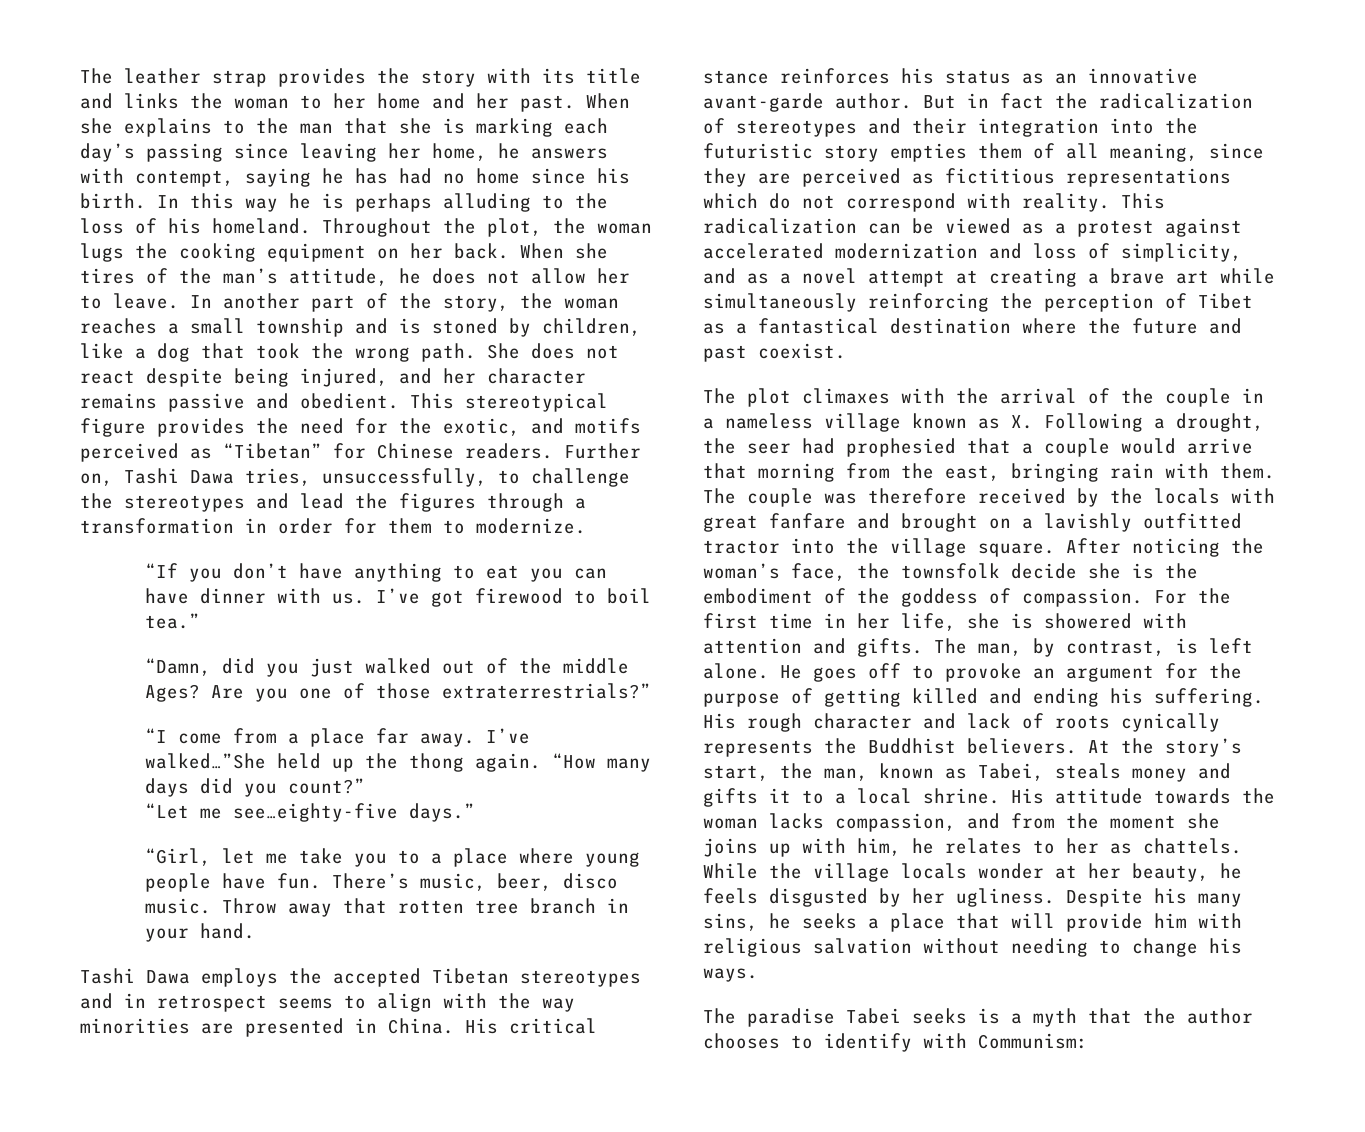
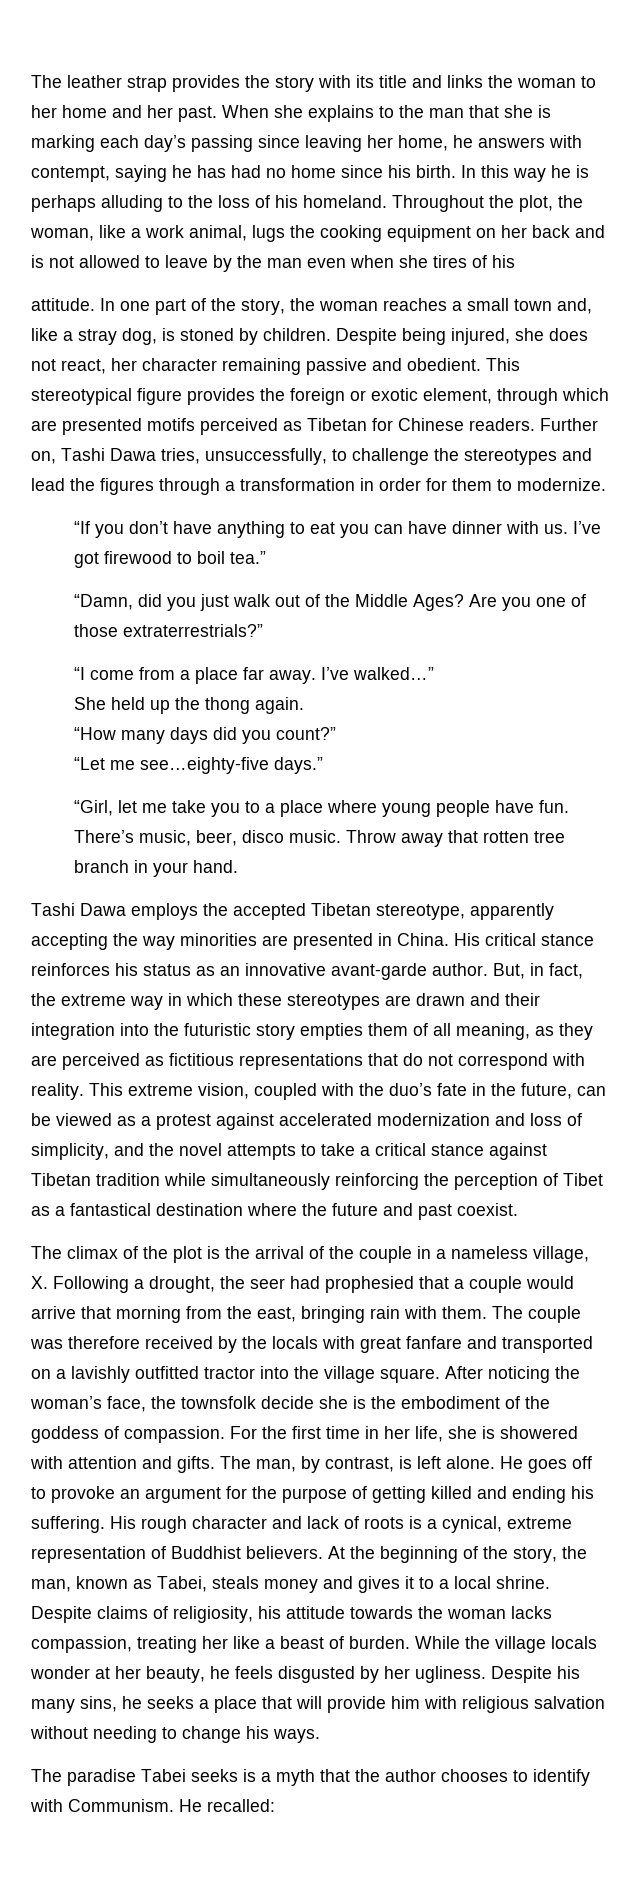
[597,223,652,234] woman -> [30,225,247,241] woman, like a work animal,
[454,243,608,259] [80,268,630,286] [80,293,300,309] back. When she tires of the man’s attitude, he does not allow her to leave. In another -> [532,225,605,238] [31,255,515,272] [31,298,150,311] back and is not allowed to leave by the man even when she tires of his // attitude. In one
[256,318,641,337] [80,343,619,362] [80,368,432,387] township and is stoned by children, like a dog that took the wrong path. She does not react despite being injured, and -> [514,298,592,314] [31,328,588,345] [31,359,106,374] town and, like a stray dog, is stoned by children. Despite being injured, she does not react,
[80,393,157,409] remains -> [222,358,301,375] remaining
[300,418,564,436] need for the exotic, and -> [290,388,609,405] [31,418,142,435] foreign or exotic element, through which are presented
[223,443,322,459] “Tibetan” -> [307,418,367,431] Tibetan
[365,658,432,674] walked -> [233,594,271,607] walk
[563,658,630,674] middle -> [355,594,409,607] Middle
[145,753,267,769] walked…”She -> [353,667,435,680] [74,697,107,710] walked…” // She
(542, 762) none -> (305, 705) //
[520,970,641,987] [80,993,487,1012] stereotypes and in retrospect seems to align with -> [376,903,554,920] [31,933,108,950] stereotype, apparently accepting
[923,93,1253,109] [703,118,857,137] But in fact the radicalization of stereotypes -> [493,963,583,979] [31,993,465,1010] But, in fact, the extreme way in which these stereotypes are drawn
[1209,143,1264,159] since -> [535,1026,554,1036] as
[703,193,758,209] which -> [368,1053,398,1066] that
[703,218,857,234] radicalization -> [128,1083,572,1100] extreme vision, coupled with the duo’s fate in the future,
[747,268,1209,287] as a novel attempt at creating a brave art -> [149,1143,547,1160] [31,1173,160,1186] the novel attempts to take a critical stance against Tibetan tradition
[747,388,945,407] plot climaxes with -> [67,1246,220,1263] climax of the plot is
[824,413,1000,432] village known as -> [533,1246,589,1263] village,
[901,513,978,532] brought -> [502,1336,593,1353] transported
[1121,713,1220,732] [703,738,1242,757] [703,765,769,781] cynically represents the Buddhist believers. At the story’s start, -> [409,1516,572,1533] [31,1546,557,1563] is a cynical, extreme representation of Buddhist believers. At the beginning of the story,
[703,788,758,807] gifts -> [358,1576,400,1593] gives
[1011,788,1044,804] His -> [31,1606,281,1623] Despite claims of religiosity, his
[967,813,1220,829] [703,838,1242,857] and from the moment she joins up with him, he relates to her as chattels. -> [137,1636,410,1653] treating her like a beast of burden.
[978,1033,1088,1049] Communism: -> [68,1799,275,1812] Communism. He recalled:

